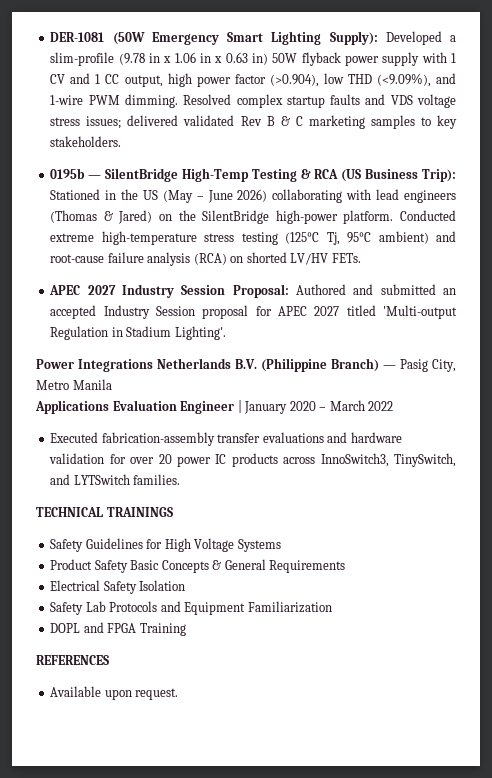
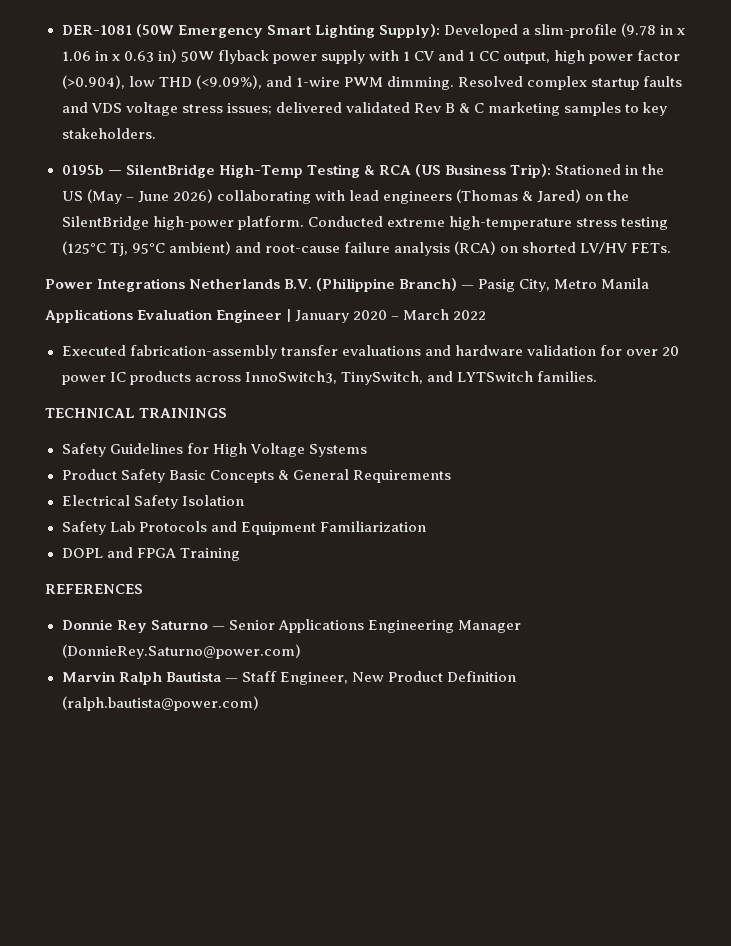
[49,284,456,298] [50,305,457,319] [50,326,226,340] // APEC 2027 Industry Session Proposal: Authored and submitted an accepted Industry Session proposal for APEC 2027 titled 'Multi-output Regulation in Stadium Lighting'. -> (672, 248) none
[50,686,179,700] Available upon request. -> [61,619,521,633] [61,644,301,659] [61,671,516,685] [61,696,259,711] Donnie Rey Saturno — Senior Applications Engineering Manager (DonnieRey.Saturno@power.com) // Marvin Ralph Bautista — Staff Engineer, New Product Definition (ralph.bautista@power.com)

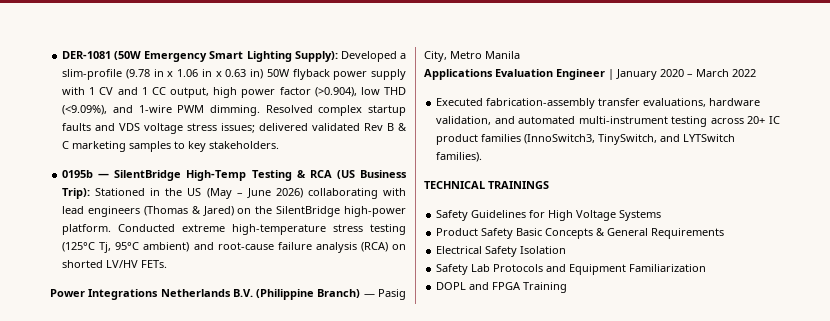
[341,345,679,356] [61,371,337,385] evaluations and hardware validation for over 20 power IC products across InnoSwitch3, -> [643,98,761,107] [436,116,780,127] [436,134,596,145] evaluations, hardware validation, and automated multi-instrument testing across 20+ IC product families (InnoSwitch3,
[536,371,597,382] families. -> [436,152,483,162] families).
[45,584,143,594] [61,619,521,633] [61,644,301,659] [61,671,516,685] [61,696,259,711] // REFERENCES // Donnie Rey Saturno — Senior Applications Engineering Manager (DonnieRey.Saturno@power.com) // Marvin Ralph Bautista — Staff Engineer, New Product Definition (ralph.bautista@power.com) -> (568, 287) none

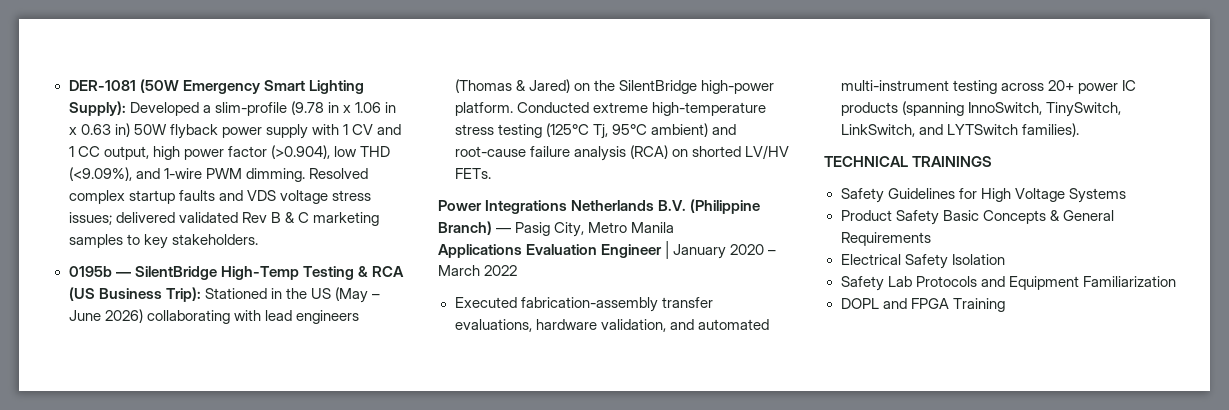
[769,116,780,124] [436,134,658,145] IC product families (InnoSwitch3, TinySwitch, -> [1077,80,1136,94] [840,101,1121,117] [840,124,915,137] power IC products (spanning InnoSwitch, TinySwitch, LinkSwitch,

